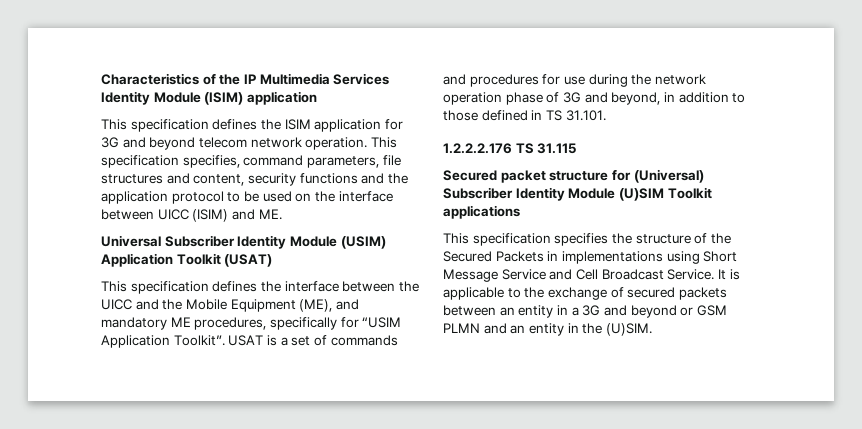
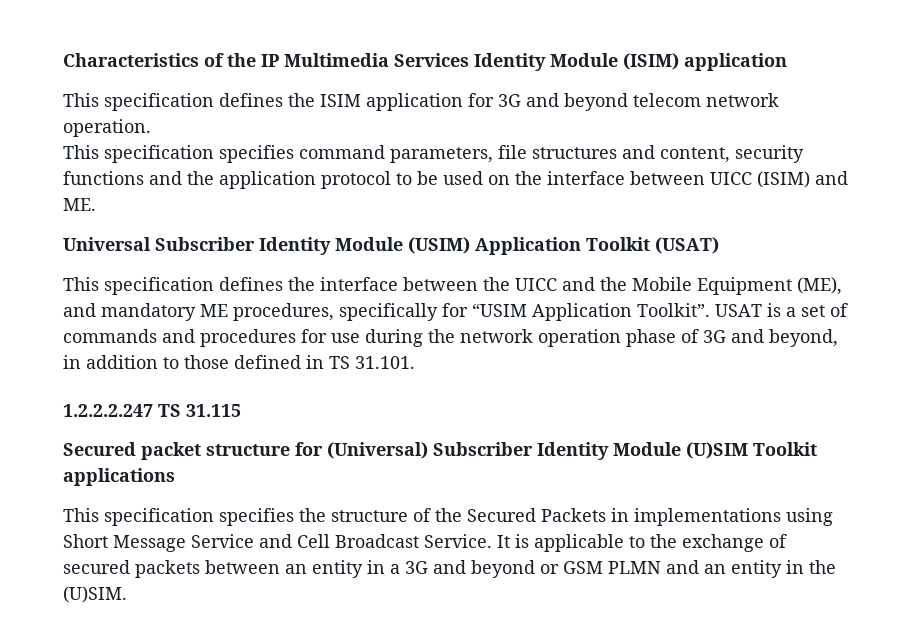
[370,137,397,148] [101,155,240,168] This specification specifies, -> [63,145,294,163] // This specification specifies
[443,143,512,154] 1.2.2.2.176 -> [63,404,153,417] 1.2.2.2.247

